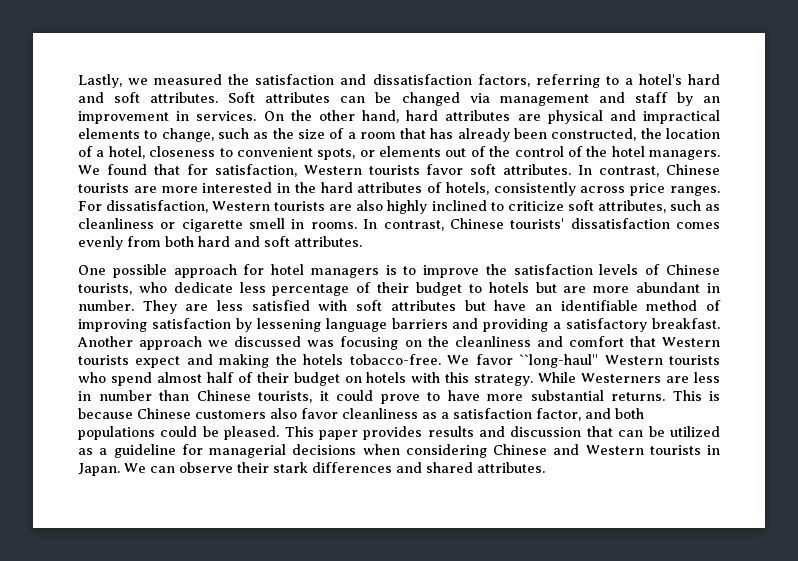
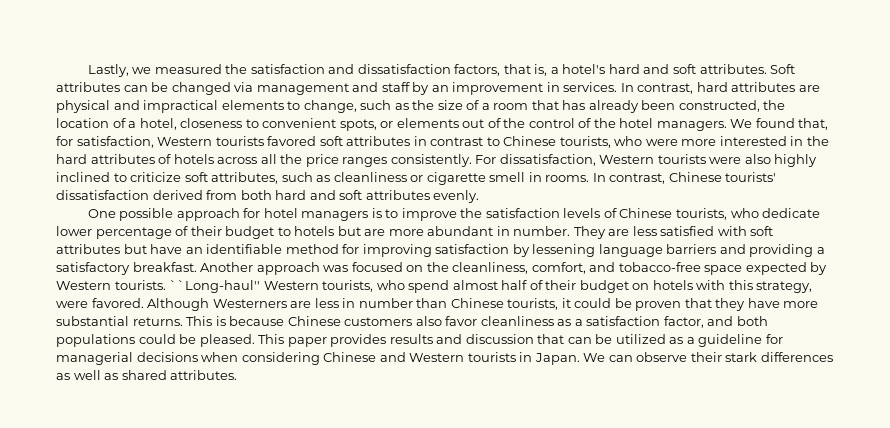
[535,74,619,88] referring to -> [503,64,548,76] that is,
[263,110,399,123] On the other hand, -> [620,83,694,94] In contrast,
[153,164,180,175] that -> [798,118,829,130] that,
[426,164,720,177] [78,183,157,193] favor soft attributes. In contrast, Chinese tourists are -> [267,136,678,148] favored soft attributes in contrast to Chinese tourists, who were
[445,182,720,196] hotels, consistently across price ranges. -> [173,154,472,167] hotels across all the price ranges consistently.
[329,204,353,211] are -> [709,157,742,164] were
[676,222,721,229] [78,236,123,250] comes evenly -> [152,190,203,200] derived
[294,236,362,247] attributes. -> [365,190,480,203] attributes evenly.
[239,282,266,293] less -> [56,226,92,236] lower
[706,300,721,311] of -> [342,244,360,254] for
[208,336,720,350] [78,354,720,368] we discussed was focusing on the cleanliness and comfort that Western tourists expect and making the hotels tobacco-free. We favor ``long-haul'' Western tourists -> [323,262,828,275] [56,280,374,293] was focused on the cleanliness, comfort, and tobacco-free space expected by Western tourists. ``Long-haul'' Western tourists,
[474,372,577,386] strategy. While -> [756,281,813,293] [56,298,210,311] strategy, were favored. Although
[380,392,440,404] prove to -> [614,298,746,311] be proven that they
[396,462,422,473] and -> [56,370,119,380] as well as

